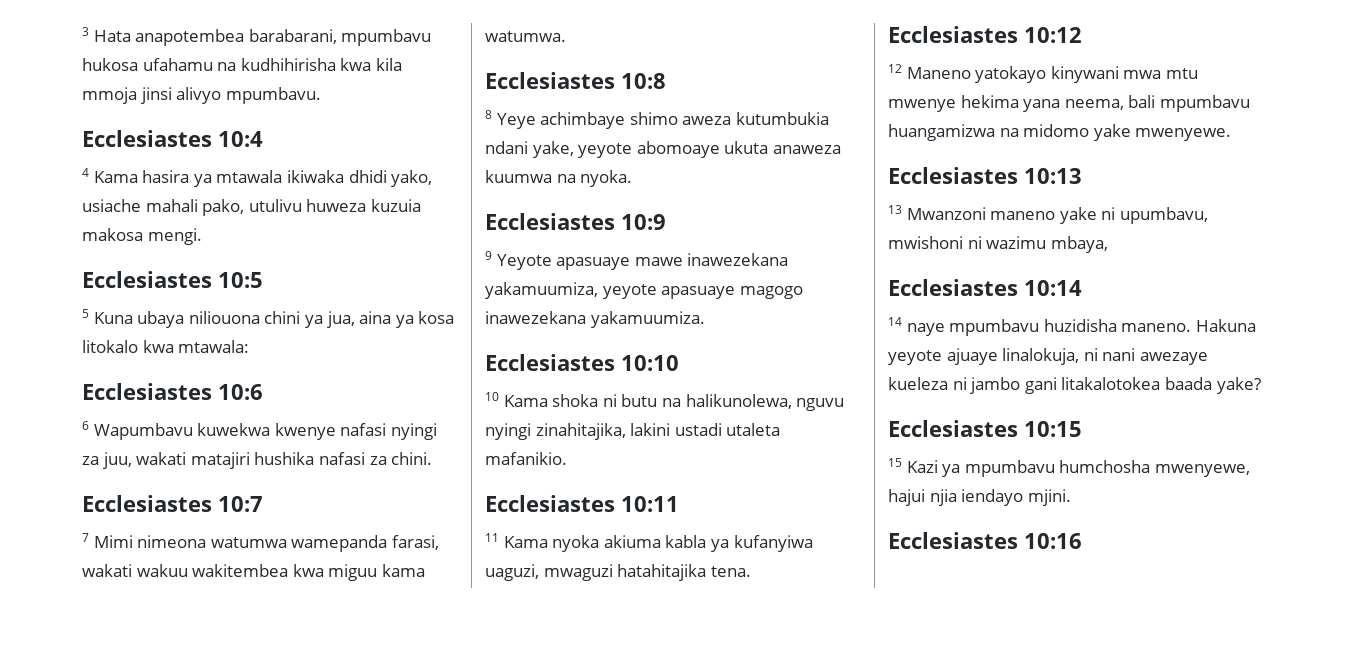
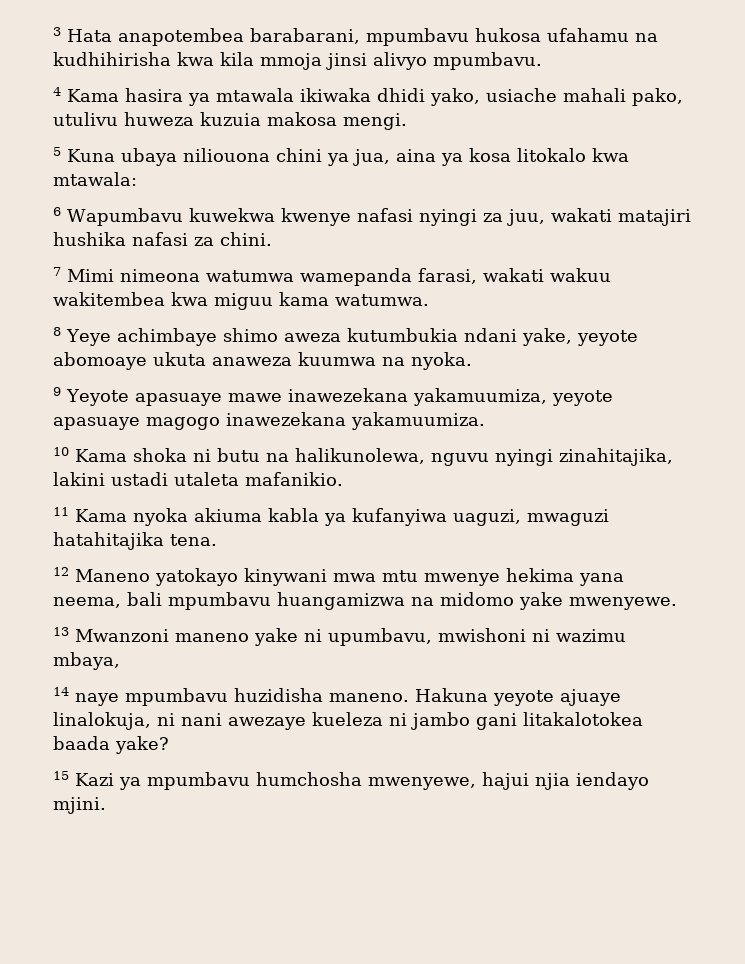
[82,130,263,147] // Ecclesiastes 10:4 -> (542, 61) none
[82,271,263,288] // Ecclesiastes 10:5 -> (407, 121) none
[82,383,263,400] // Ecclesiastes 10:6 -> (137, 179) none
[82,495,263,512] // Ecclesiastes 10:7 -> (272, 239) none
[485,72,666,89] // Ecclesiastes 10:8 -> (429, 300) none
[485,213,666,230] // Ecclesiastes 10:9 -> (472, 361) none
[485,354,679,371] // Ecclesiastes 10:10 -> (485, 421) none
[485,495,679,512] // Ecclesiastes 10:11 -> (343, 479) none
[888,26,1082,43] // Ecclesiastes 10:12 -> (217, 540) none
[888,167,1082,184] // Ecclesiastes 10:13 -> (677, 603) none
[888,279,1082,296] // Ecclesiastes 10:14 -> (120, 661) none
[888,420,1082,437] // Ecclesiastes 10:15 -> (169, 745) none
[888,532,1082,549] // Ecclesiastes 10:16 -> (106, 805) none

